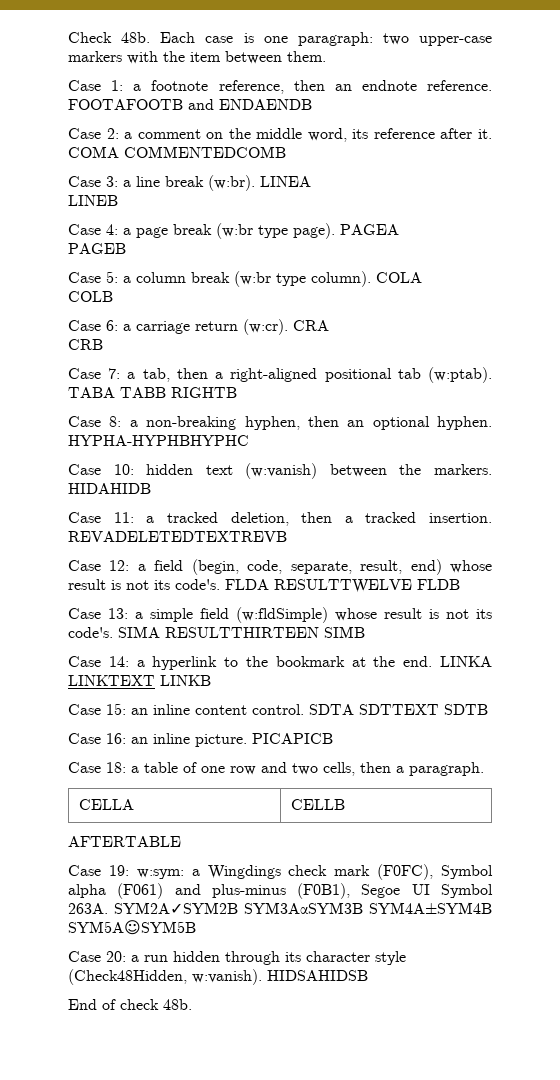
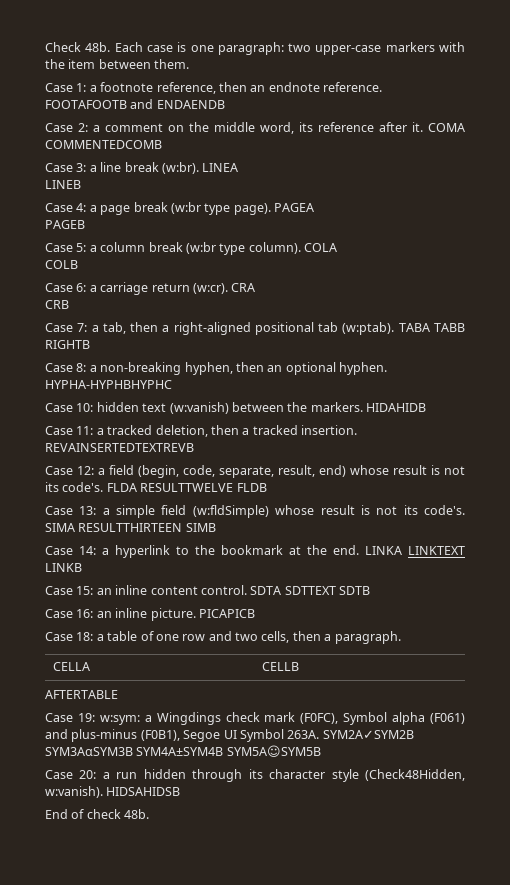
[68,531,287,542] REVADELETEDTEXTREVB -> [45,443,194,452] REVAINSERTEDTEXTREVB

